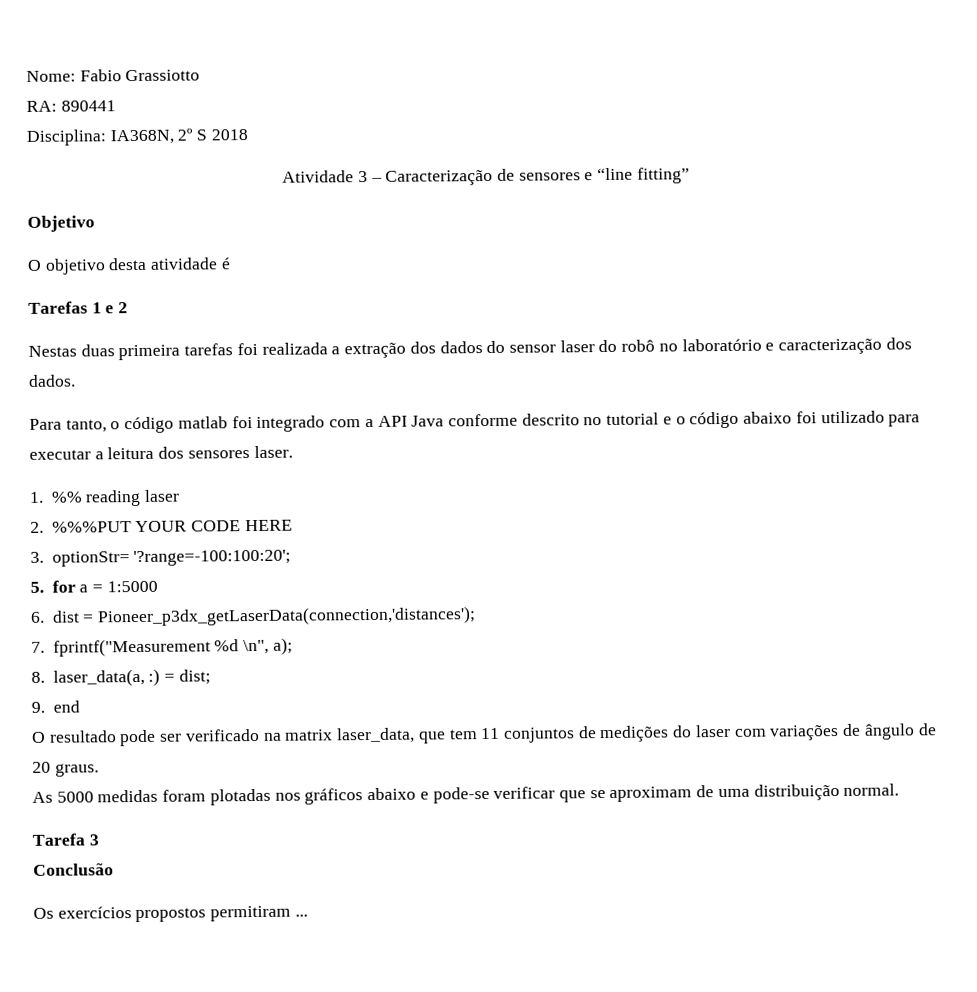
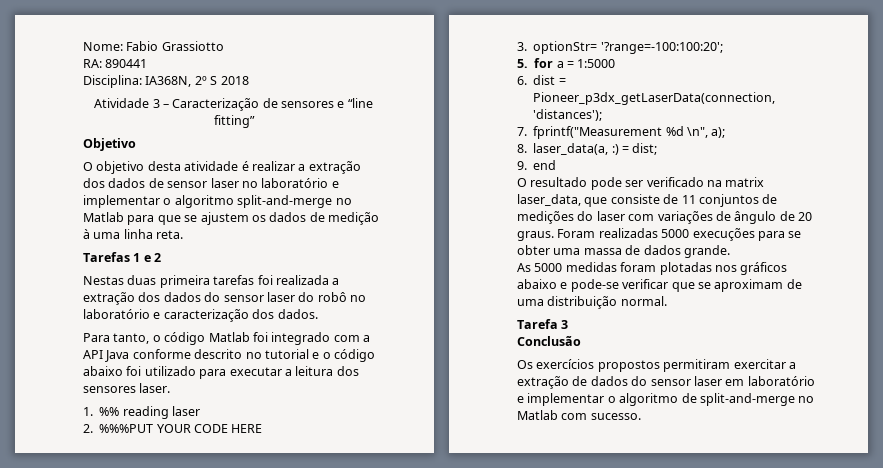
(231, 263) none -> [251,161,361,174] [83,178,339,188] [83,195,352,208] [83,212,379,225] [83,229,184,239] realizar a extração dos dados de sensor laser no laboratório e implementar o algoritmo split-and-merge no Matlab para que se ajustem os dados de medição à uma linha reta.
[177,416,228,429] matlab -> [208,332,250,342] Matlab
[448,729,478,740] tem -> [610,194,679,204] consiste de
(99, 770) none -> [557,228,802,241] [517,245,730,258] Foram realizadas 5000 execuções para se obter uma massa de dados grande.
[294,914,308,917] ... -> [733,359,796,369] [517,376,815,389] [517,393,815,406] [517,410,641,420] exercitar a extração de dados do sensor laser em laboratório e implementar o algoritmo de split-and-merge no Matlab com sucesso.

